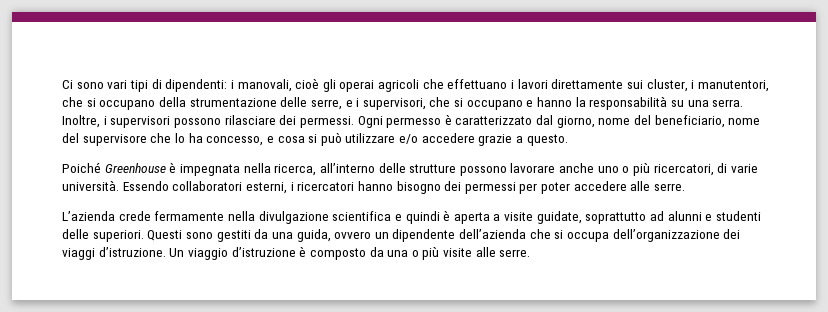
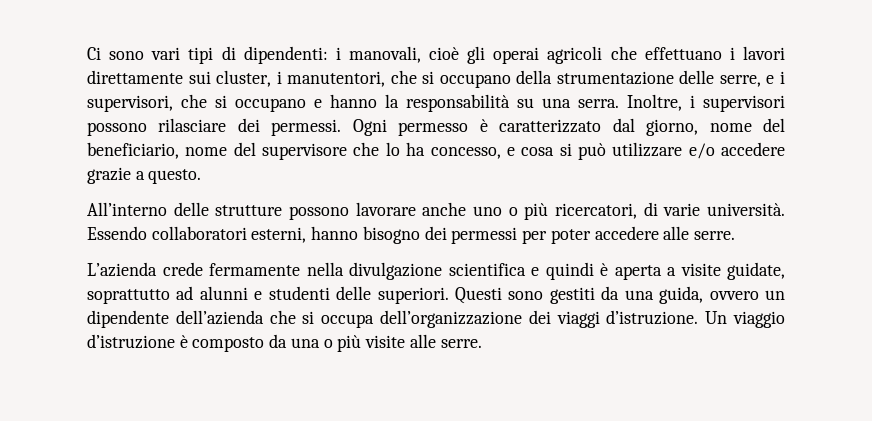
[62,162,375,176] Poiché Greenhouse è impegnata nella ricerca, all’interno -> [87,202,167,216] All’interno
[290,182,355,191] i ricercatori -> (307, 235) none

